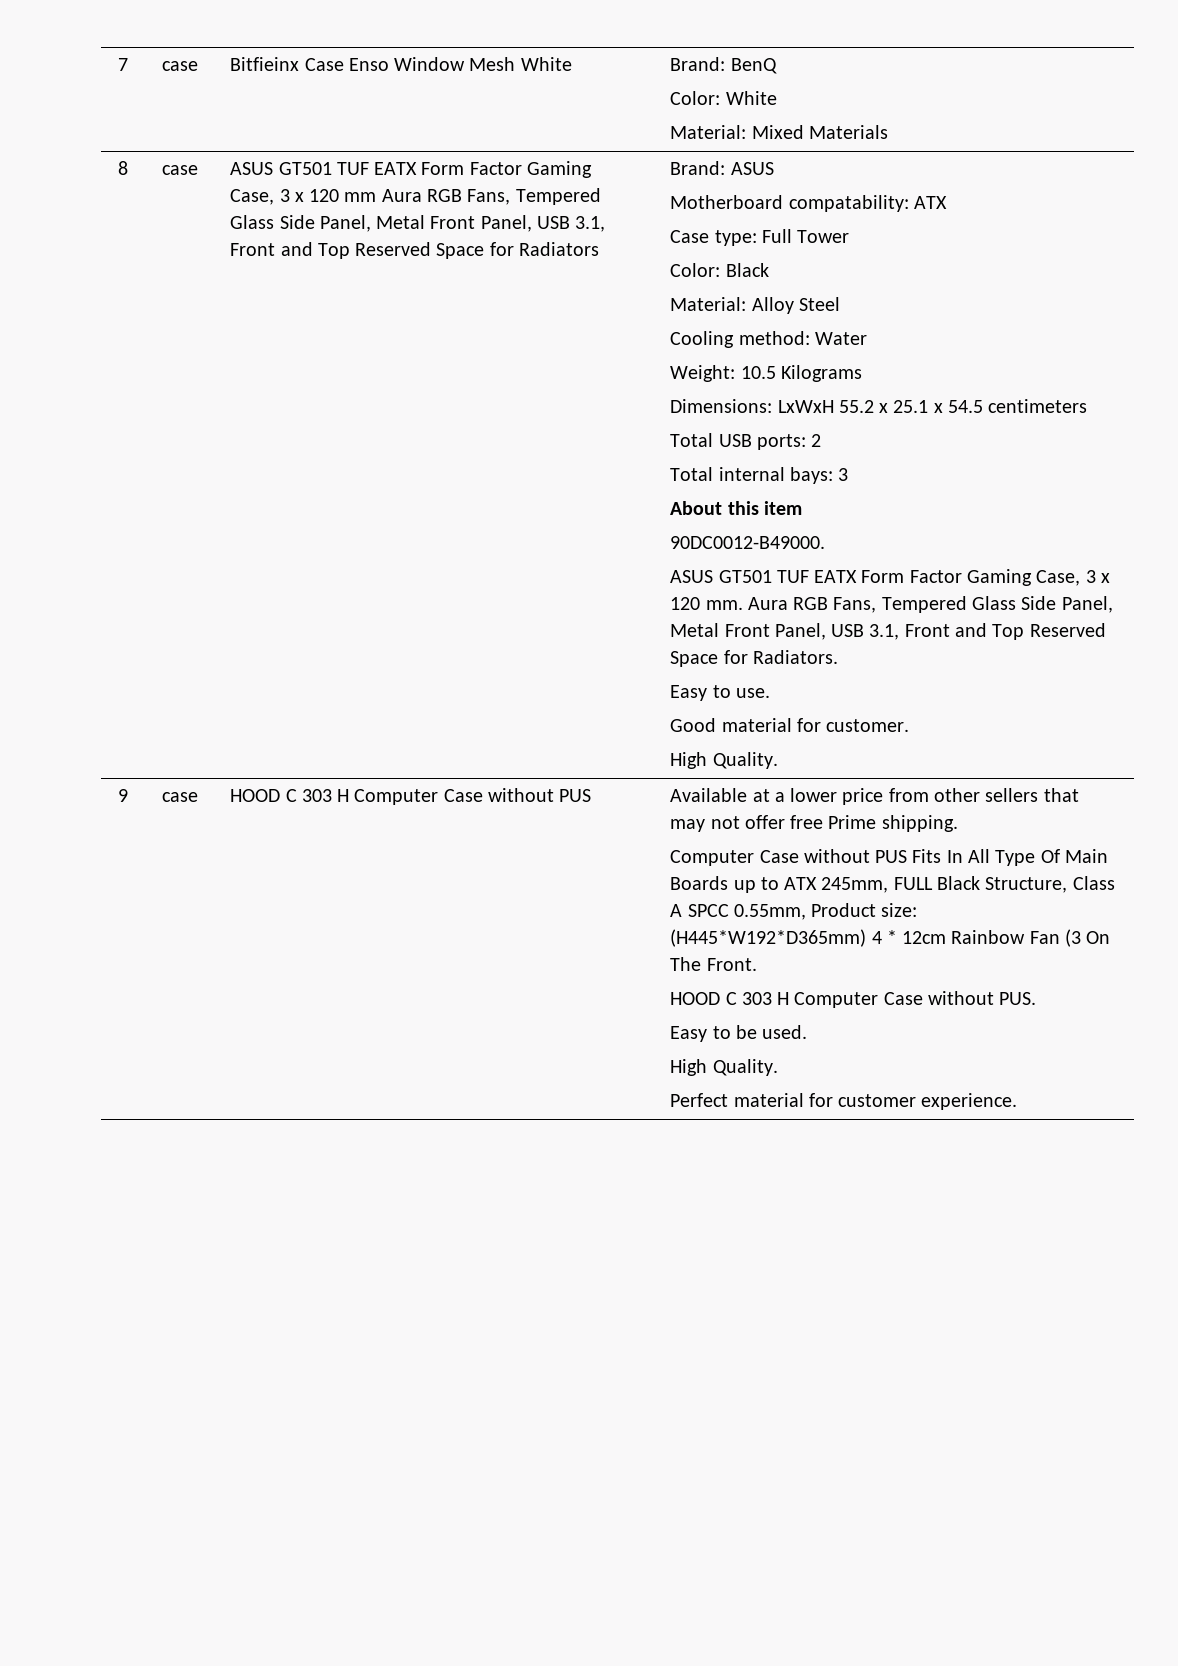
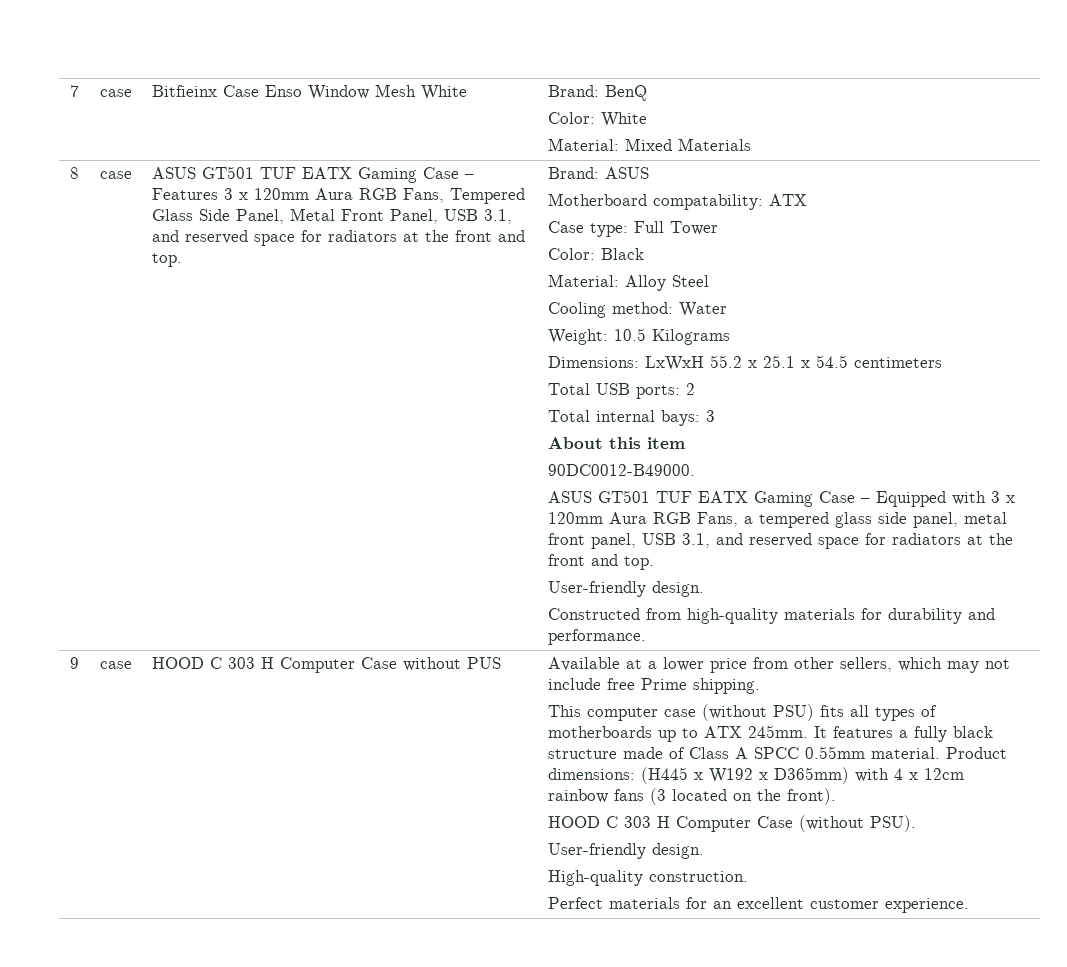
[421,161,592,178] [230,189,377,205] Form Factor Gaming Case, 3 x 120 mm -> [358,167,475,183] [152,188,310,200] Gaming Case – Features 3 x 120mm
[230,242,599,259] Front and Top Reserved Space for Radiators -> [152,230,526,246] [152,253,183,267] and reserved space for radiators at the front and top.
[861,569,1110,586] [670,596,1113,613] [670,623,1106,640] [670,650,838,667] [670,685,770,701] [670,718,910,732] [670,752,778,769] Form Factor Gaming Case, 3 x 120 mm. Aura RGB Fans, Tempered Glass Side Panel, Metal Front Panel, USB 3.1, Front and Top Reserved Space for Radiators. // Easy to use. // Good material for customer. // High Quality. -> [754,491,1016,507] [548,512,1008,528] [548,533,1014,549] [548,554,655,570] [548,581,705,597] [548,608,996,624] [548,629,647,645] Gaming Case – Equipped with 3 x 120mm Aura RGB Fans, a tempered glass side panel, metal front panel, USB 3.1, and reserved space for radiators at the front and top. // User-friendly design. // Constructed from high-quality materials for durability and performance.
[985,788,1079,802] sellers that -> [840,657,943,672] sellers, which
[744,815,785,829] offer -> [548,678,602,690] include
[670,849,1108,866] [670,876,1115,893] [670,903,918,920] [670,929,1111,947] [670,957,757,971] [670,991,1037,1008] [670,1025,808,1042] [670,1059,778,1076] [670,1093,833,1107] Computer Case without PUS Fits In All Type Of Main Boards up to ATX 245mm, FULL Black Structure, Class A SPCC 0.55mm, Product size: (H445*W192*D365mm) 4 * 12cm Rainbow Fan (3 On The Front. // HOOD C 303 H Computer Case without PUS. // Easy to be used. // High Quality. // Perfect material for -> [548,704,938,721] [548,725,994,742] [548,746,1008,759] [548,767,965,784] [548,788,837,805] [548,815,917,832] [548,843,705,859] [548,870,749,886] [548,897,805,909] This computer case (without PSU) fits all types of motherboards up to ATX 245mm. It features a fully black structure made of Class A SPCC 0.55mm material. Product dimensions: (H445 x W192 x D365mm) with 4 x 12cm rainbow fans (3 located on the front). // HOOD C 303 H Computer Case (without PSU). // User-friendly design. // High-quality construction. // Perfect materials for an excellent

